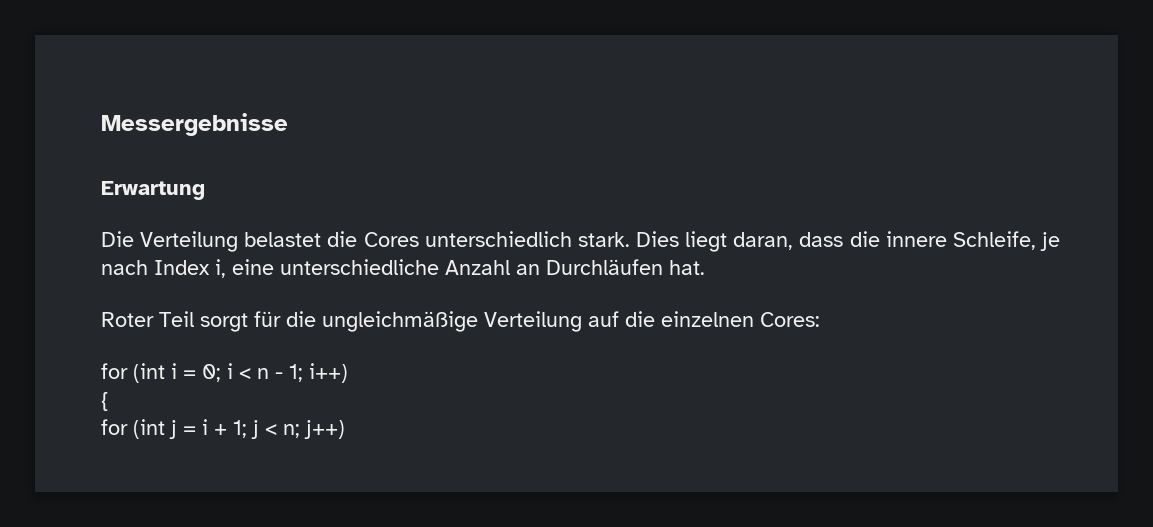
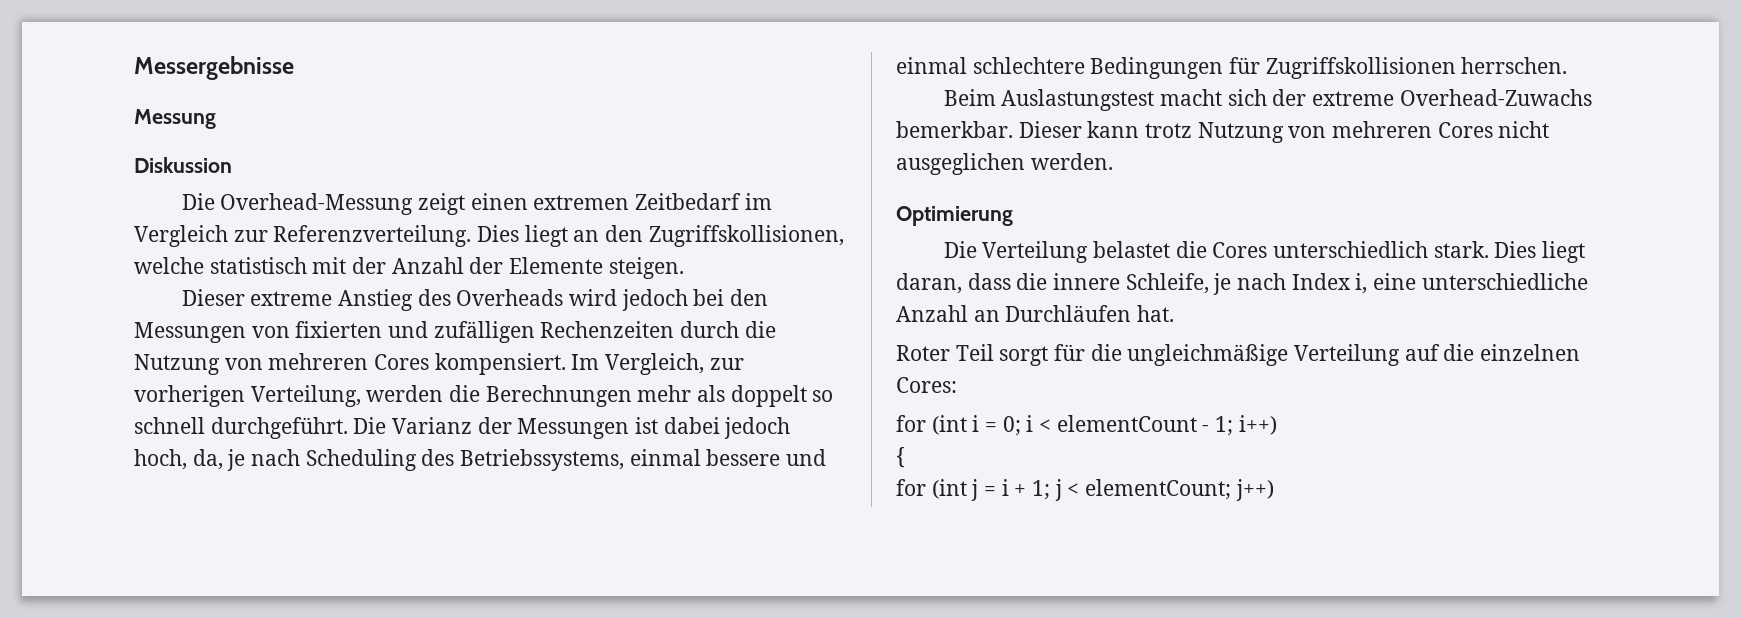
[101,181,205,200] Erwartung -> [134,109,216,129] [134,157,232,173] [181,193,772,215] [134,225,844,247] [134,257,684,279] [181,289,769,311] [134,321,776,343] [134,353,744,375] [134,385,834,407] [134,417,791,439] [134,449,827,471] [896,57,1568,79] [943,89,1592,111] [896,121,1550,143] [896,153,1113,175] [896,206,1013,226] Messung // Diskussion // Die Overhead-Messung zeigt einen extremen Zeitbedarf im Vergleich zur Referenzverteilung. Dies liegt an den Zugriffskollisionen, welche statistisch mit der Anzahl der Elemente steigen. // Dieser extreme Anstieg des Overheads wird jedoch bei den Messungen von fixierten und zufälligen Rechenzeiten durch die Nutzung von mehreren Cores kompensiert. Im Vergleich, zur vorherigen Verteilung, werden die Berechnungen mehr als doppelt so schnell durchgeführt. Die Varianz der Messungen ist dabei jedoch hoch, da, je nach Scheduling des Betriebssystems, einmal bessere und einmal schlechtere Bedingungen für Zugriffskollisionen herrschen. // Beim Auslastungstest macht sich der extreme Overhead-Zuwachs bemerkbar. Dieser kann trotz Nutzung von mehreren Cores nicht ausgeglichen werden. // Optimierung
[257,368,269,379] n -> [1056,415,1197,432] elementCount
[283,424,300,438] n; -> [1085,479,1232,500] elementCount;

